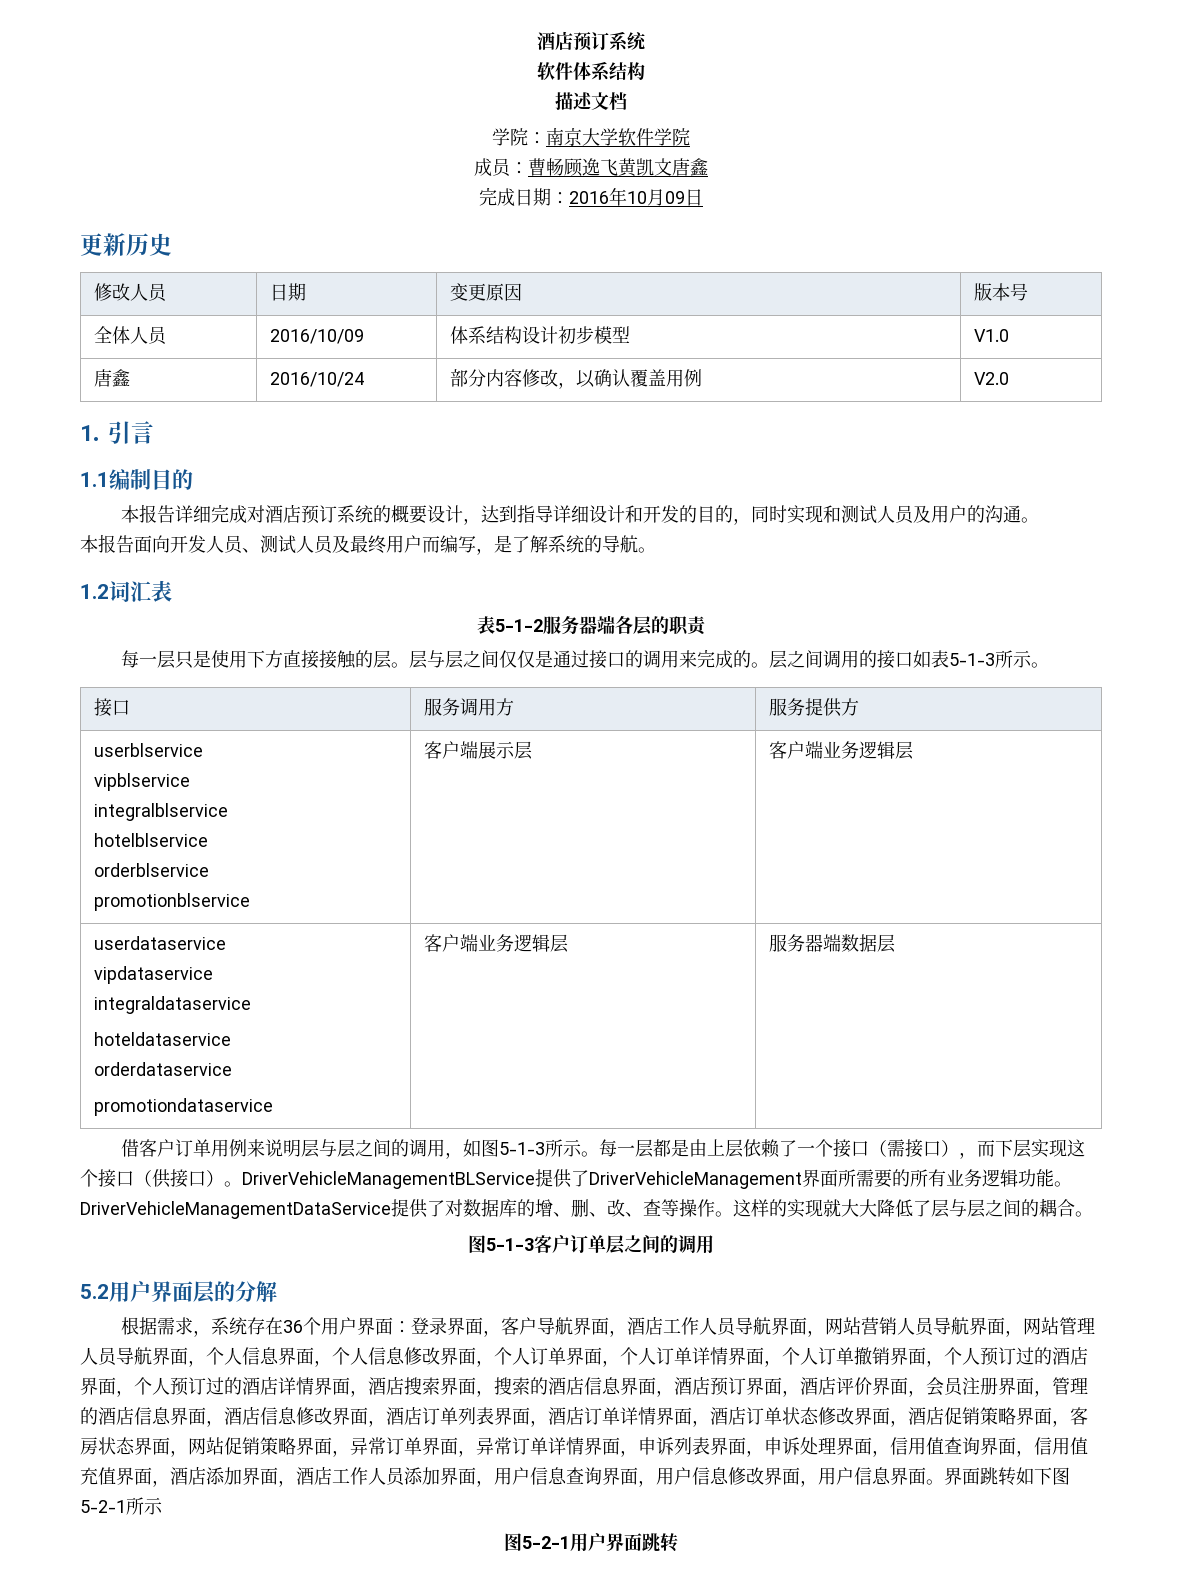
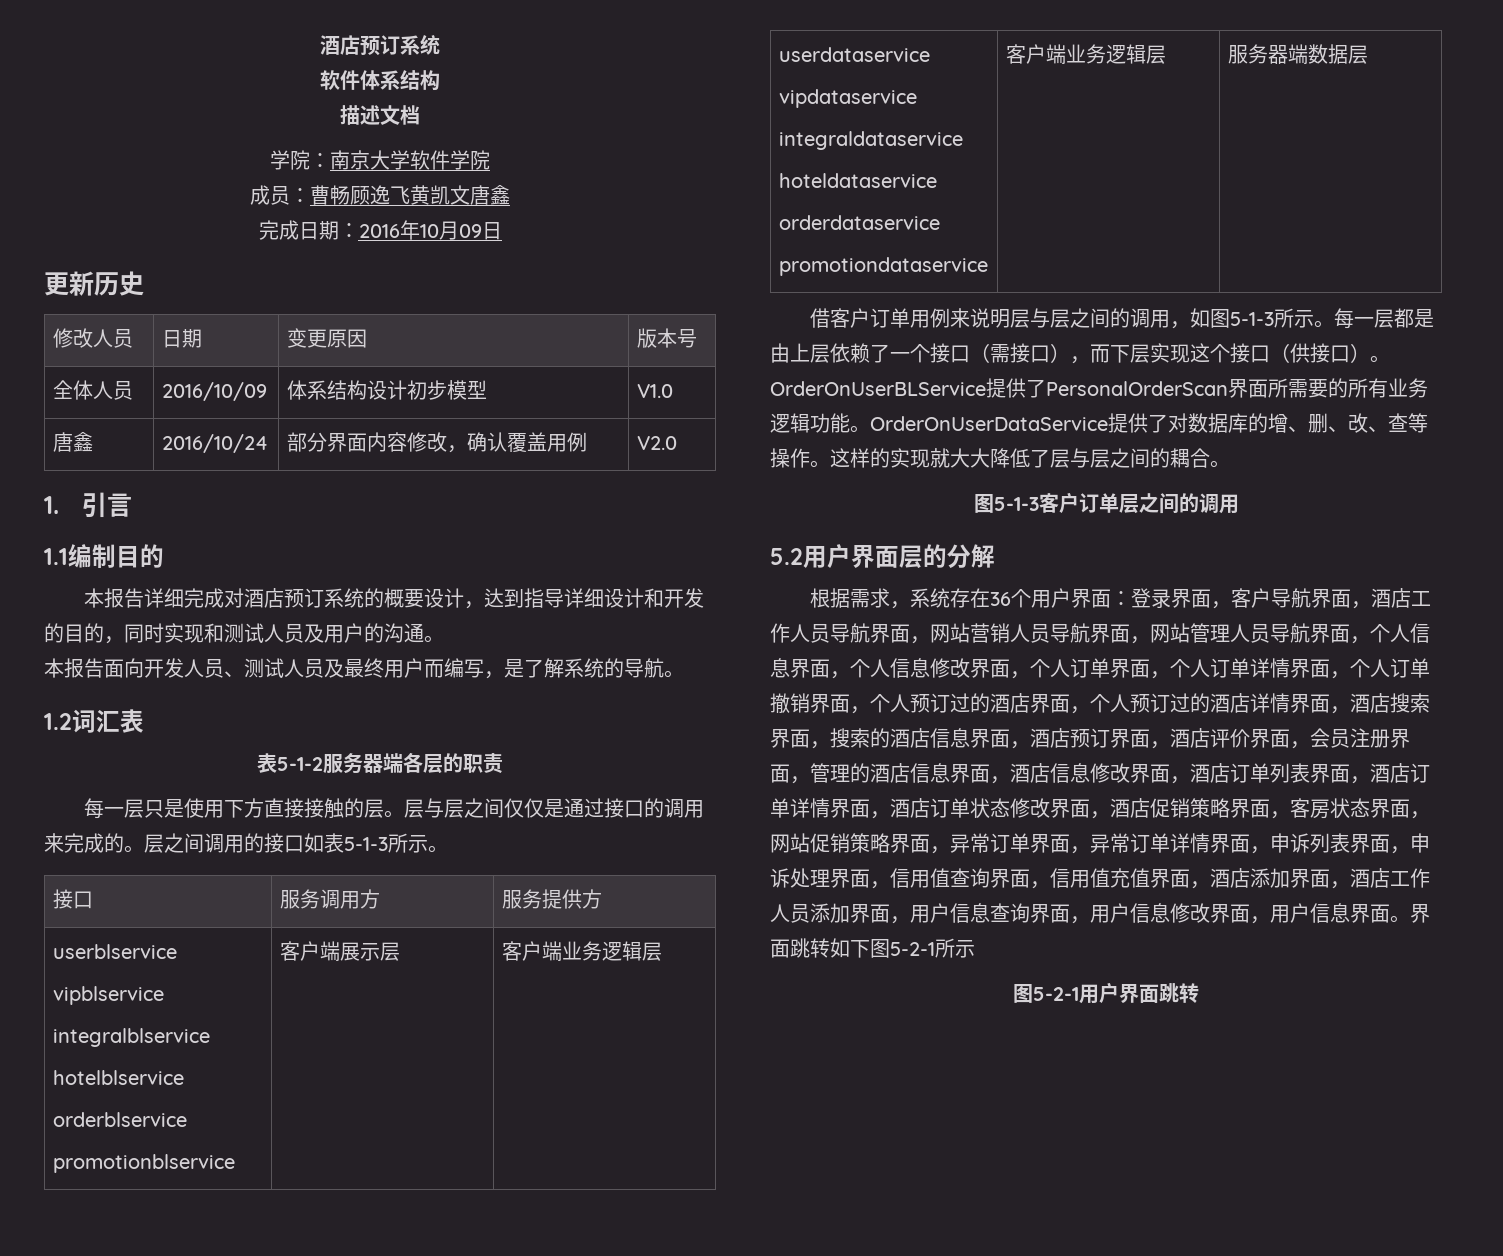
(486, 378) none -> [326,433,367,452] 界面
[575,370,595,388] 以 -> (467, 449) none
[242,1169,802,1189] DriverVehicleManagementBLService提供了DriverVehicleManagement -> [770,378,1228,398] OrderOnUserBLService提供了PersonalOrderScan
[80,1201,391,1219] DriverVehicleManagementDataService -> [870,416,1108,431] OrderOnUserDataService

